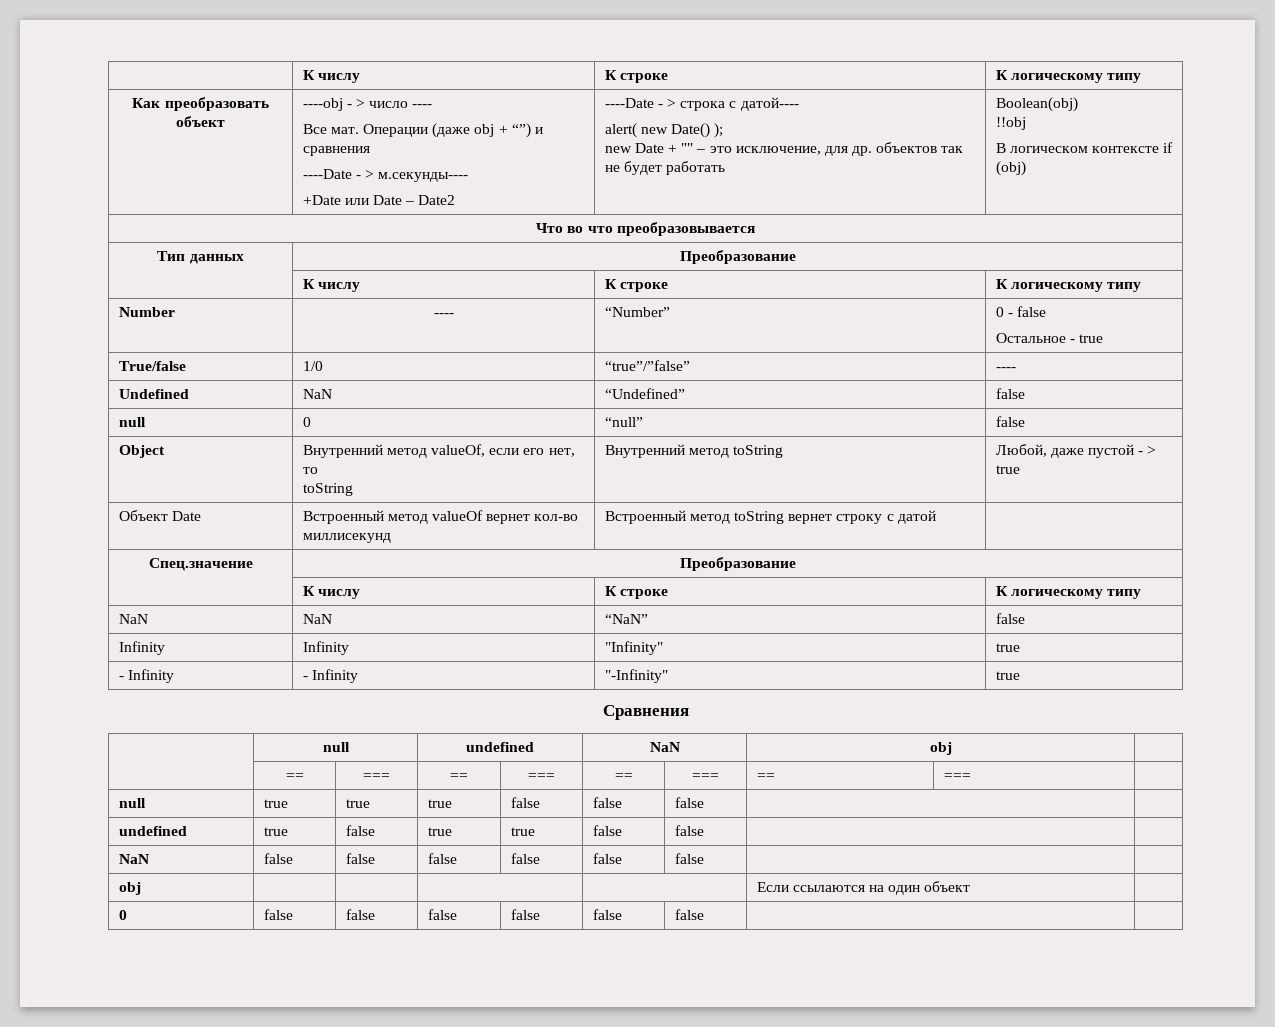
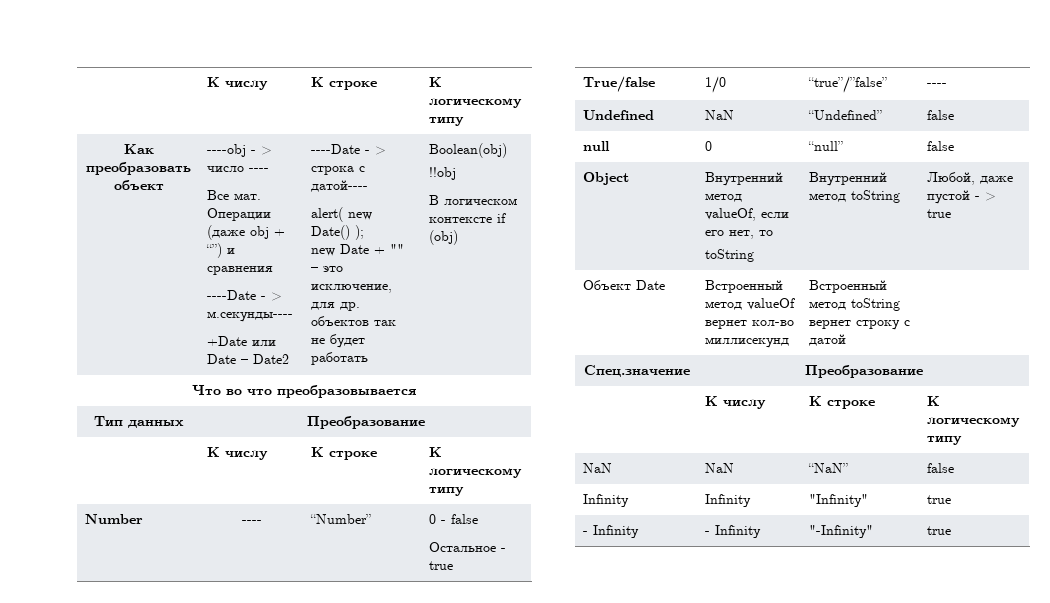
[602,705,689,720] [322,742,350,752] [466,742,534,752] [649,742,680,752] [929,742,952,755] [285,773,304,780] [363,773,390,780] [450,773,468,780] [528,773,555,780] [614,773,633,780] [692,773,719,780] [756,773,775,780] [943,773,971,780] [118,798,146,808] [263,799,288,808] [345,799,370,808] [427,799,452,808] [510,797,540,808] [592,797,622,808] [674,797,704,808] [118,826,187,836] [263,827,288,836] [345,825,375,836] [427,827,452,836] [510,827,535,836] [592,825,622,836] [674,825,704,836] [118,854,149,864] [263,853,293,864] [345,853,375,864] [427,853,457,864] [510,853,540,864] [592,853,622,864] [674,853,704,864] [118,882,141,895] [756,881,971,895] [118,910,127,920] [263,909,293,920] [345,909,375,920] [427,909,457,920] [510,909,540,920] [592,909,622,920] [674,909,704,920] // Сравнения // | null | undefined | NaN | obj | // | == | === | == | === | == | === | == | === | // null | true | true | true | false | false | false | | // undefined | true | false | true | true | false | false | | // NaN | false | false | false | false | false | false | | // obj | | | | | Если ссылаются на один объект | // 0 | false | false | false | false | false | false | | -> (951, 530) none

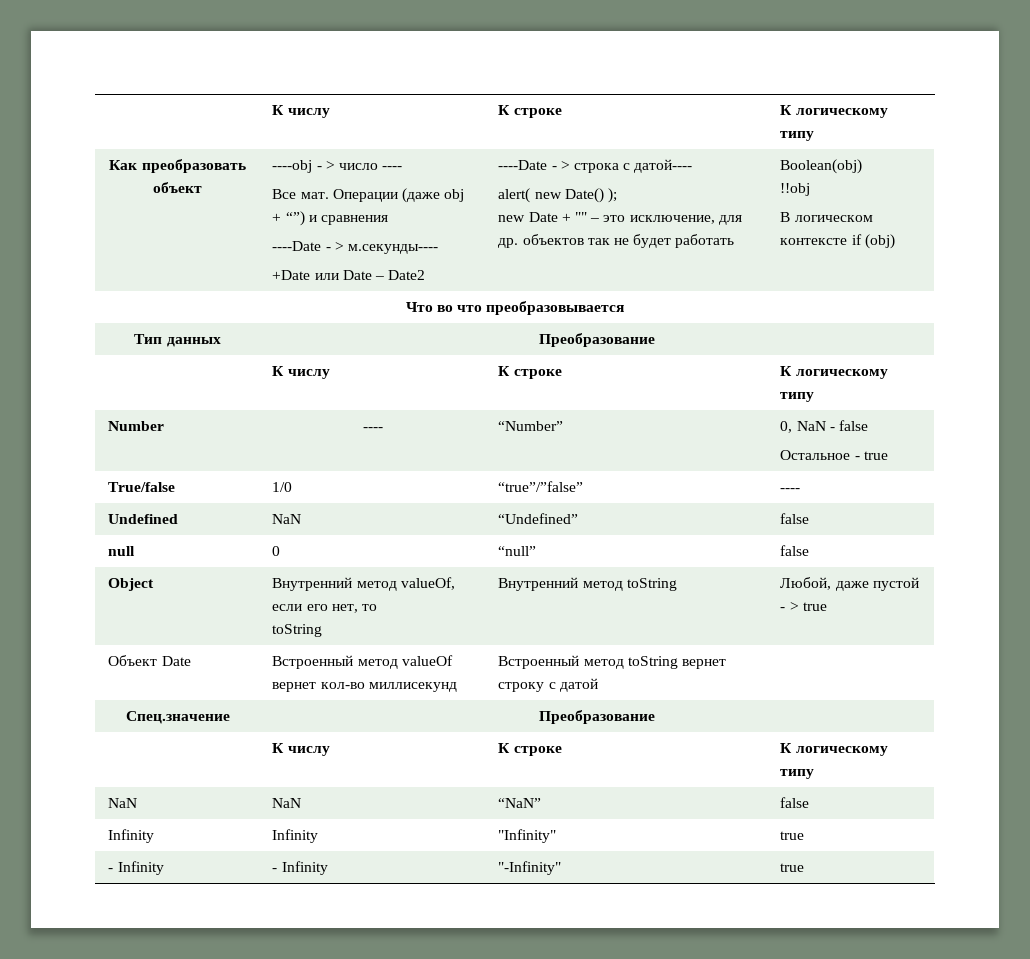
[428,514,436,524] 0 -> [780,421,826,433] 0, NaN

